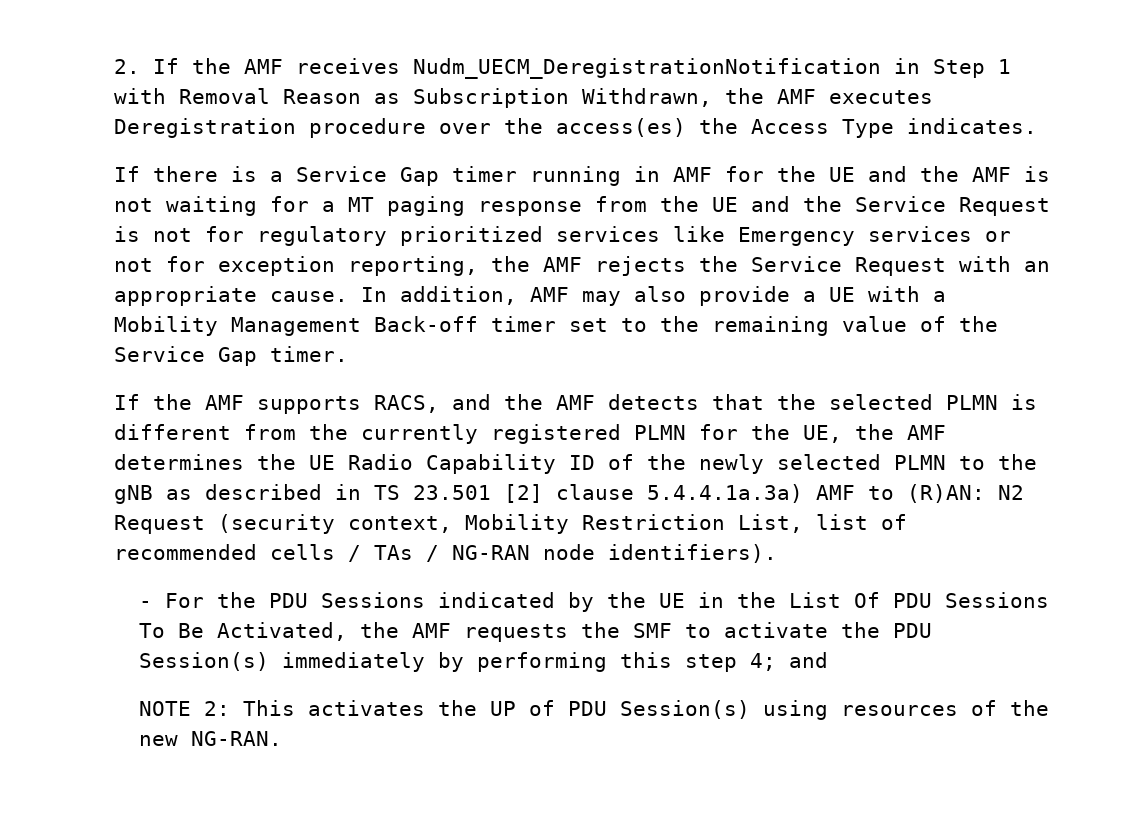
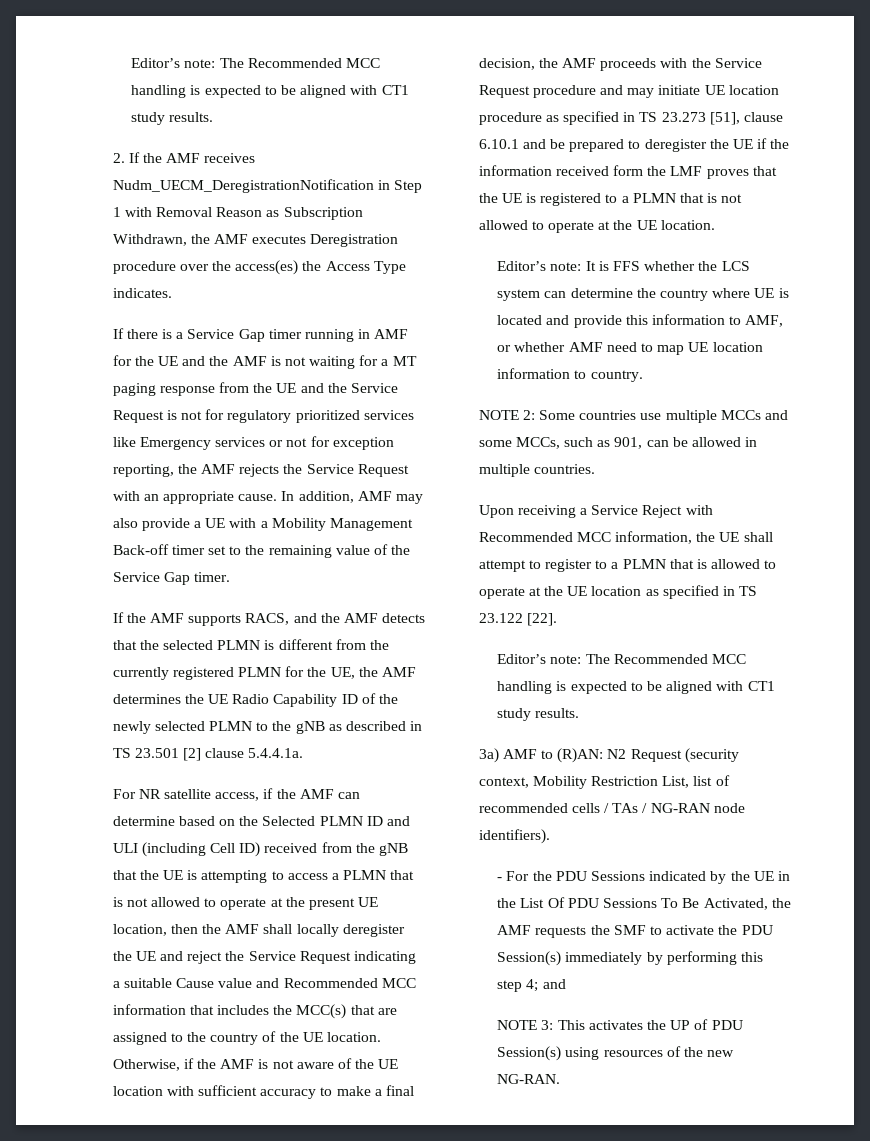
(114, 66) none -> [131,58,380,68] [131,85,409,98] [131,112,214,125] Editor’s note: The Recommended MCC handling is expected to be aligned with CT1 study results. //
[647,484,804,503] 5.4.4.1a.3a) -> [248,748,304,758] [112,788,360,801] [112,816,410,826] [112,842,408,857] [112,870,415,883] [112,897,379,910] [112,924,405,937] [112,951,416,964] [112,978,416,988] [112,1004,397,1019] [112,1031,381,1045] [112,1058,399,1071] [112,1085,414,1099] [478,58,762,71] [478,85,779,98] [478,111,783,125] [478,138,790,152] [478,165,777,179] [478,193,743,206] [478,220,715,233] [497,261,750,271] [497,288,789,301] [497,314,784,328] [497,342,763,355] [497,368,643,382] [478,410,788,423] [478,437,758,449] [478,464,595,477] [478,505,713,518] [478,531,773,544] [478,559,777,572] [478,585,758,599] [478,613,557,626] [497,654,746,664] [497,681,775,694] [497,708,580,721] [478,748,499,763] 5.4.4.1a. // For NR satellite access, if the AMF can determine based on the Selected PLMN ID and ULI (including Cell ID) received from the gNB that the UE is attempting to access a PLMN that is not allowed to operate at the present UE location, then the AMF shall locally deregister the UE and reject the Service Request indicating a suitable Cause value and Recommended MCC information that includes the MCC(s) that are assigned to the country of the UE location. Otherwise, if the AMF is not aware of the UE location with sufficient accuracy to make a final decision, the AMF proceeds with the Service Request procedure and may initiate UE location procedure as specified in TS 23.273 [51], clause 6.10.1 and be prepared to deregister the UE if the information received form the LMF proves that the UE is registered to a PLMN that is not allowed to operate at the UE location. // Editor’s note: It is FFS whether the LCS system can determine the country where UE is located and provide this information to AMF, or whether AMF need to map UE location information to country. // NOTE 2: Some countries use multiple MCCs and some MCCs, such as 901, can be allowed in multiple countries. // Upon receiving a Service Reject with Recommended MCC information, the UE shall attempt to register to a PLMN that is allowed to operate at the UE location as specified in TS 23.122 [22]. // Editor’s note: The Recommended MCC handling is expected to be aligned with CT1 study results. // 3a)
[204,701,231,716] 2: -> [541,1020,554,1030] 3:

